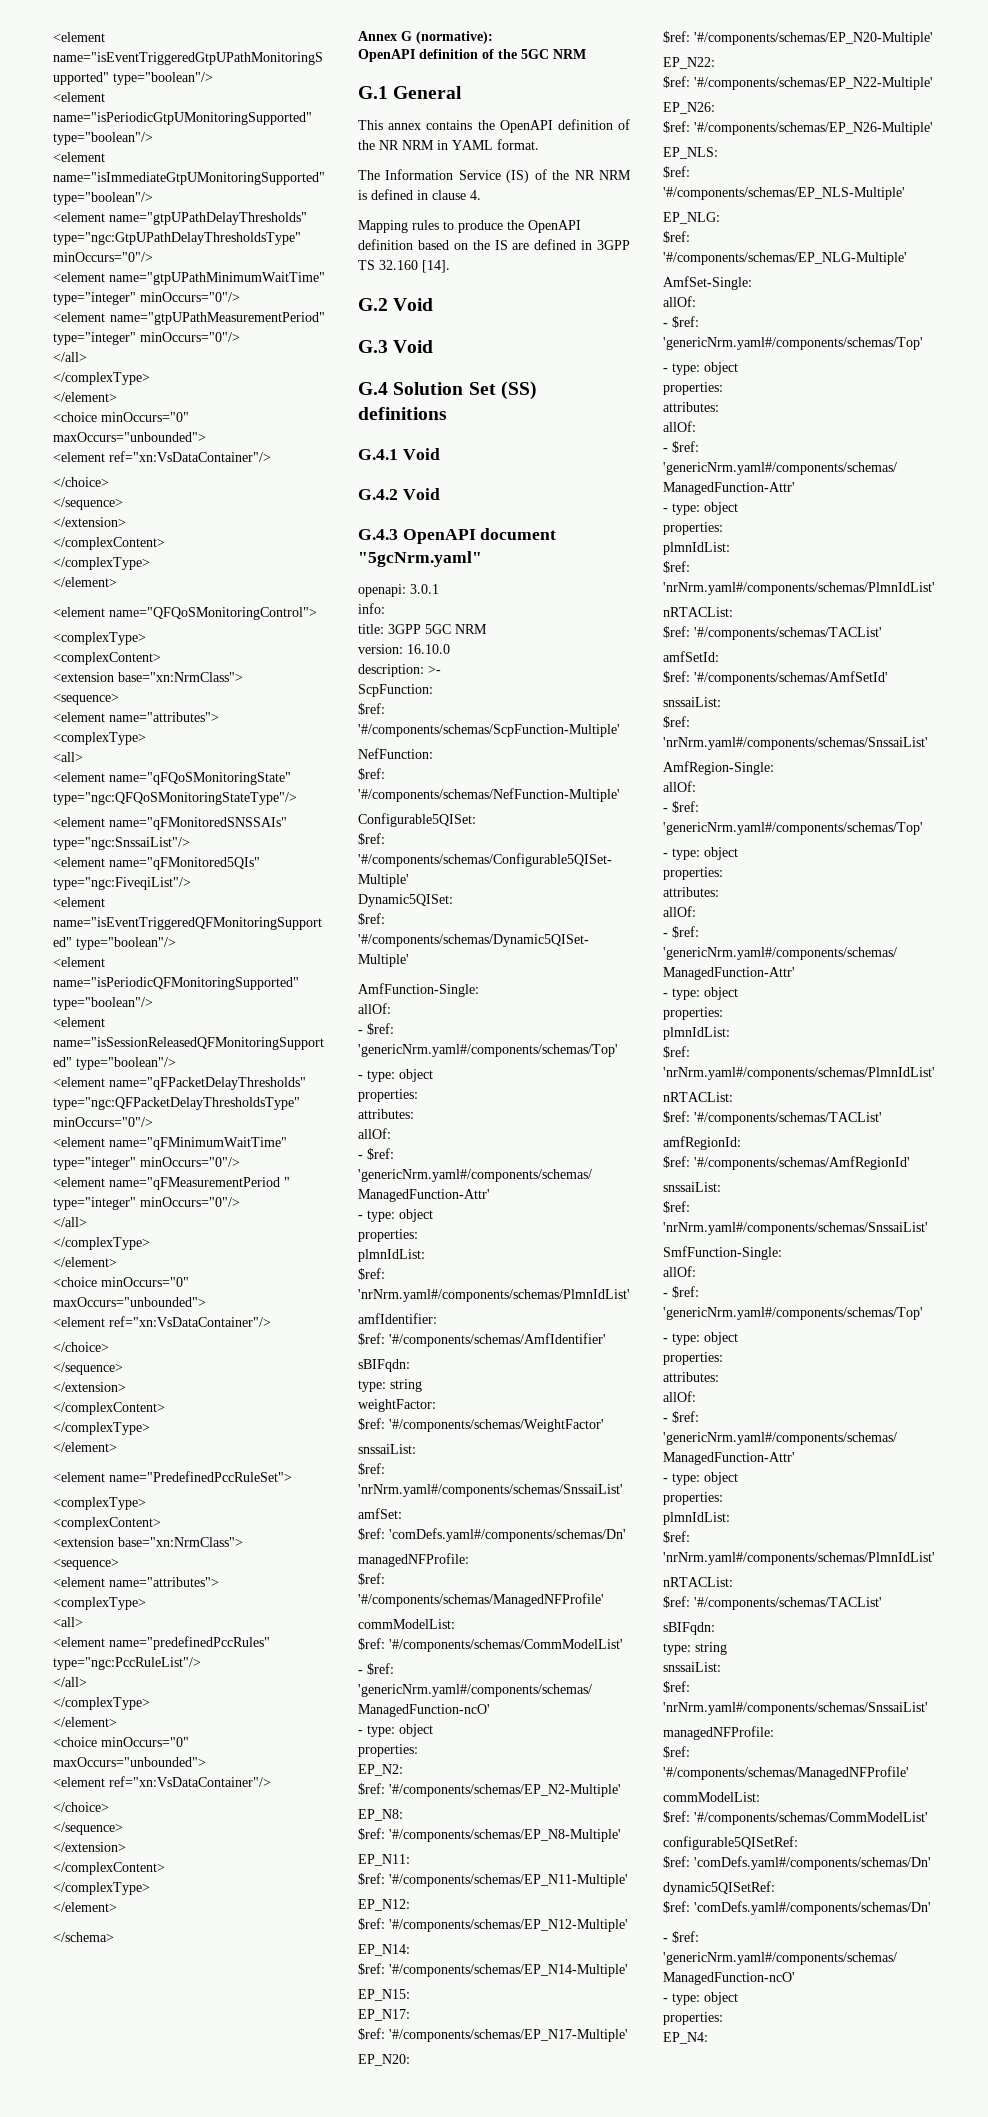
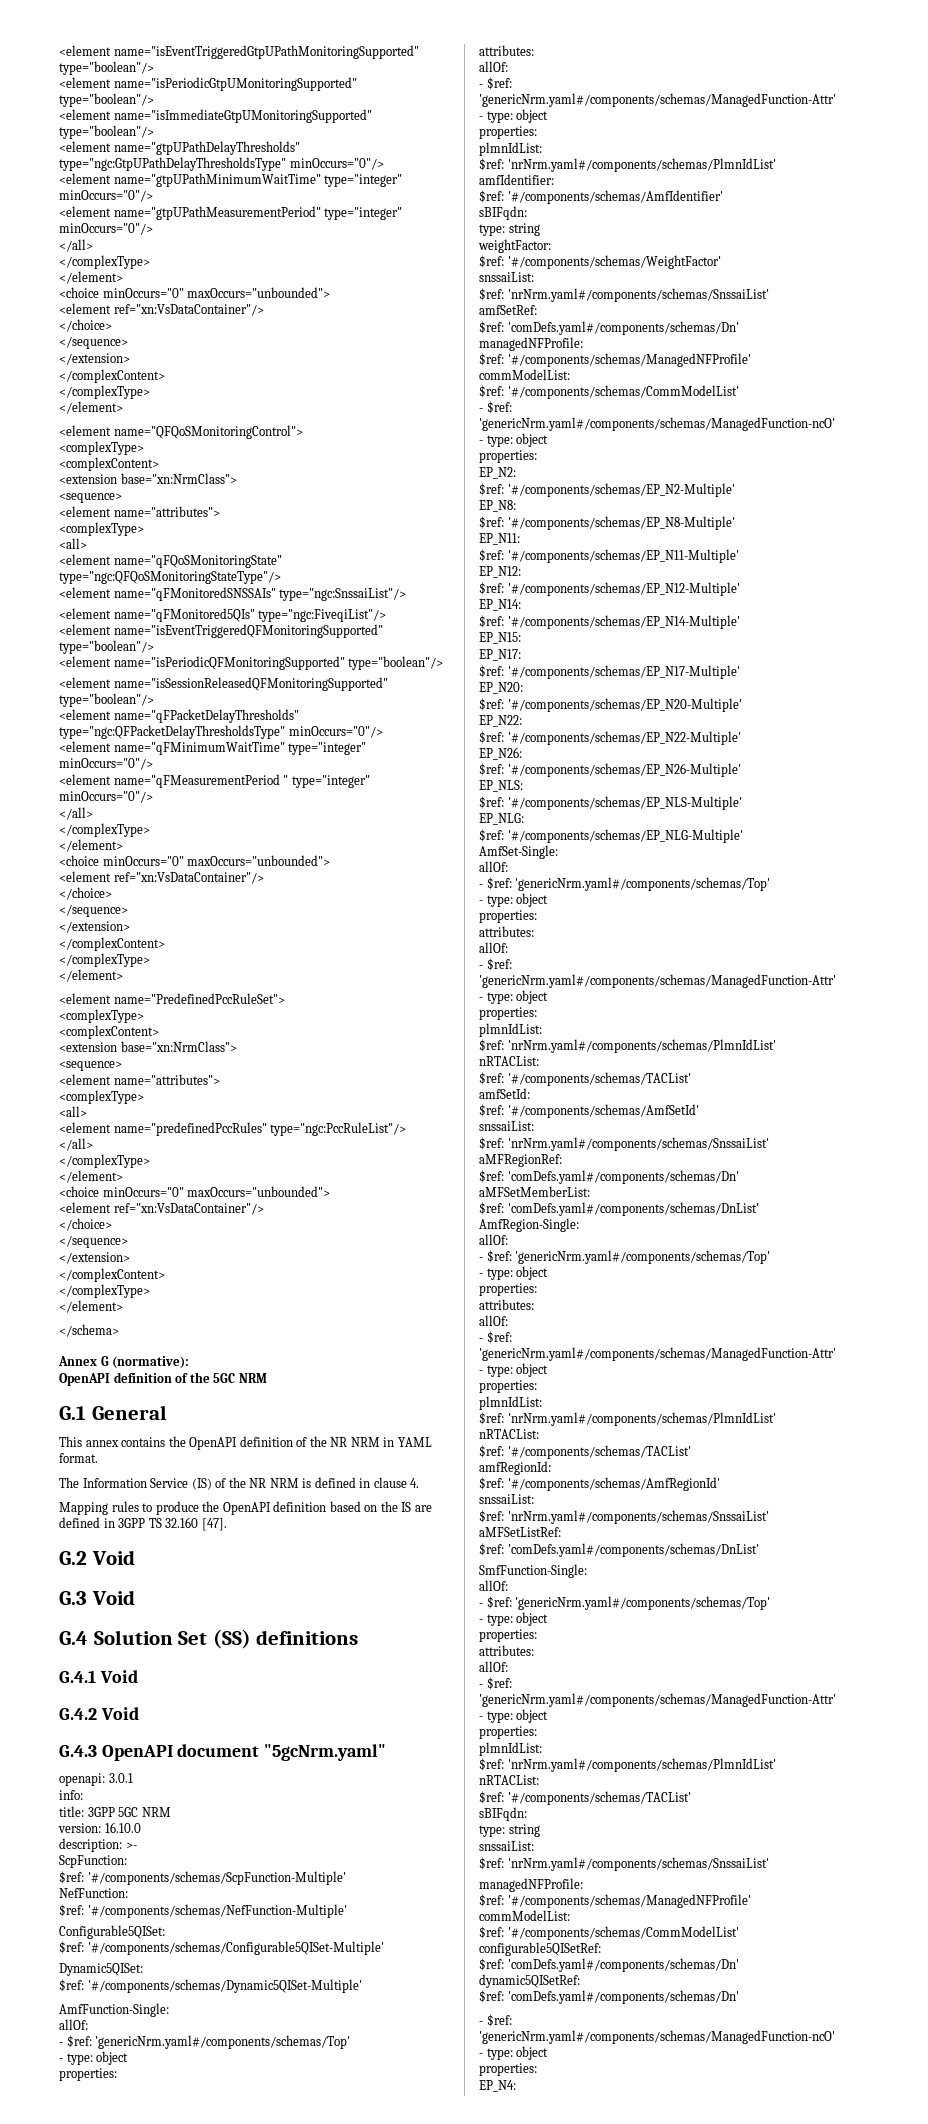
[422,260,450,273] [14]. -> [201,1518,227,1531] [47].
[358,1508,402,1519] amfSet: -> [479,305,537,315] amfSetRef:
(928, 743) none -> [479,1154,562,1167] [479,1170,739,1184] [479,1186,590,1197] [479,1202,759,1216] // aMFRegionRef: // $ref: 'comDefs.yaml#/components/schemas/Dn' // aMFSetMemberList: // $ref: 'comDefs.yaml#/components/schemas/DnList'
(928, 1228) none -> [479,1527,561,1537] [479,1543,759,1557] // aMFSetListRef: // $ref: 'comDefs.yaml#/components/schemas/DnList'

